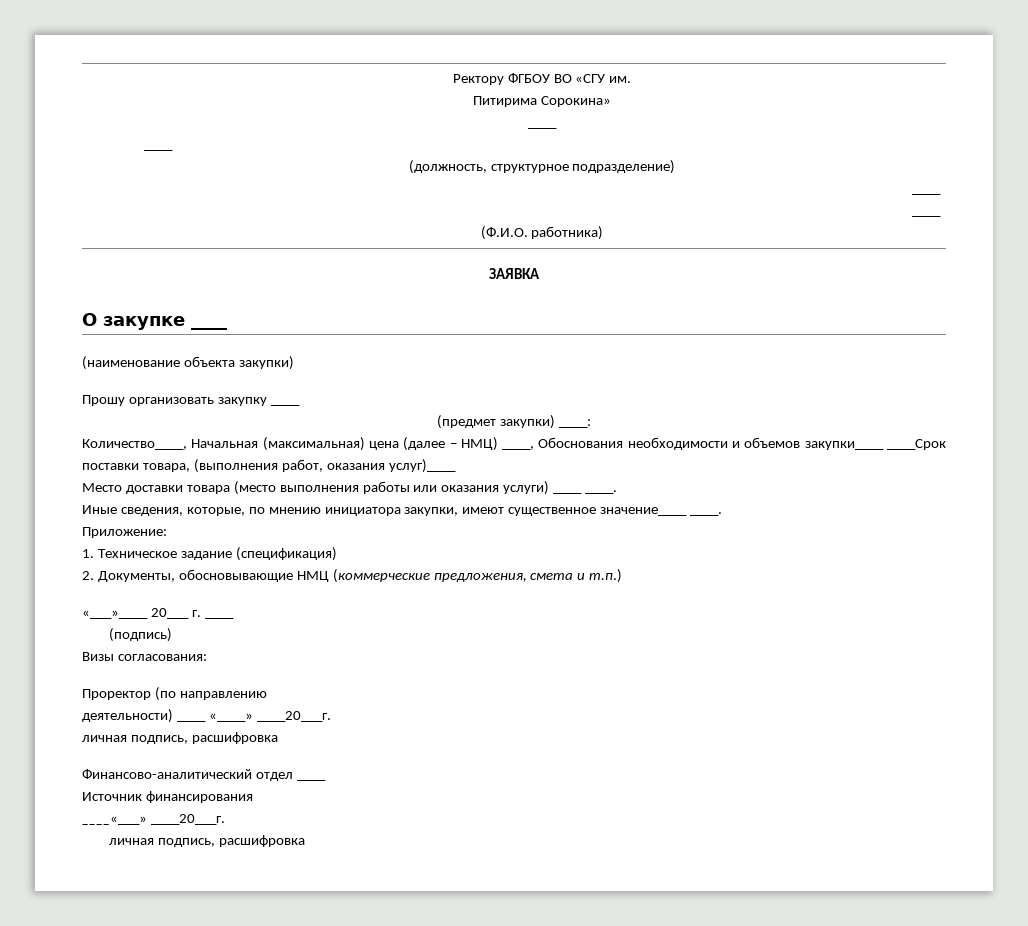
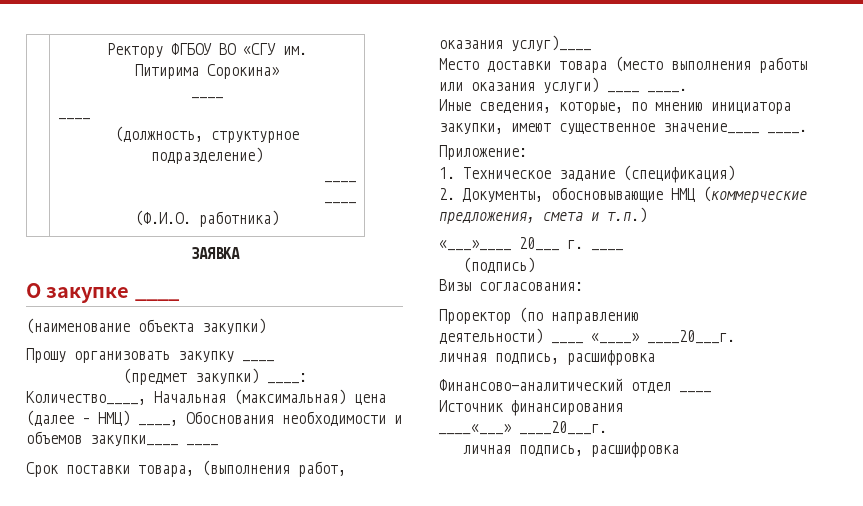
[886,439,946,450] ____Срок -> [186,444,218,446] [26,462,58,477] ____ // Срок

